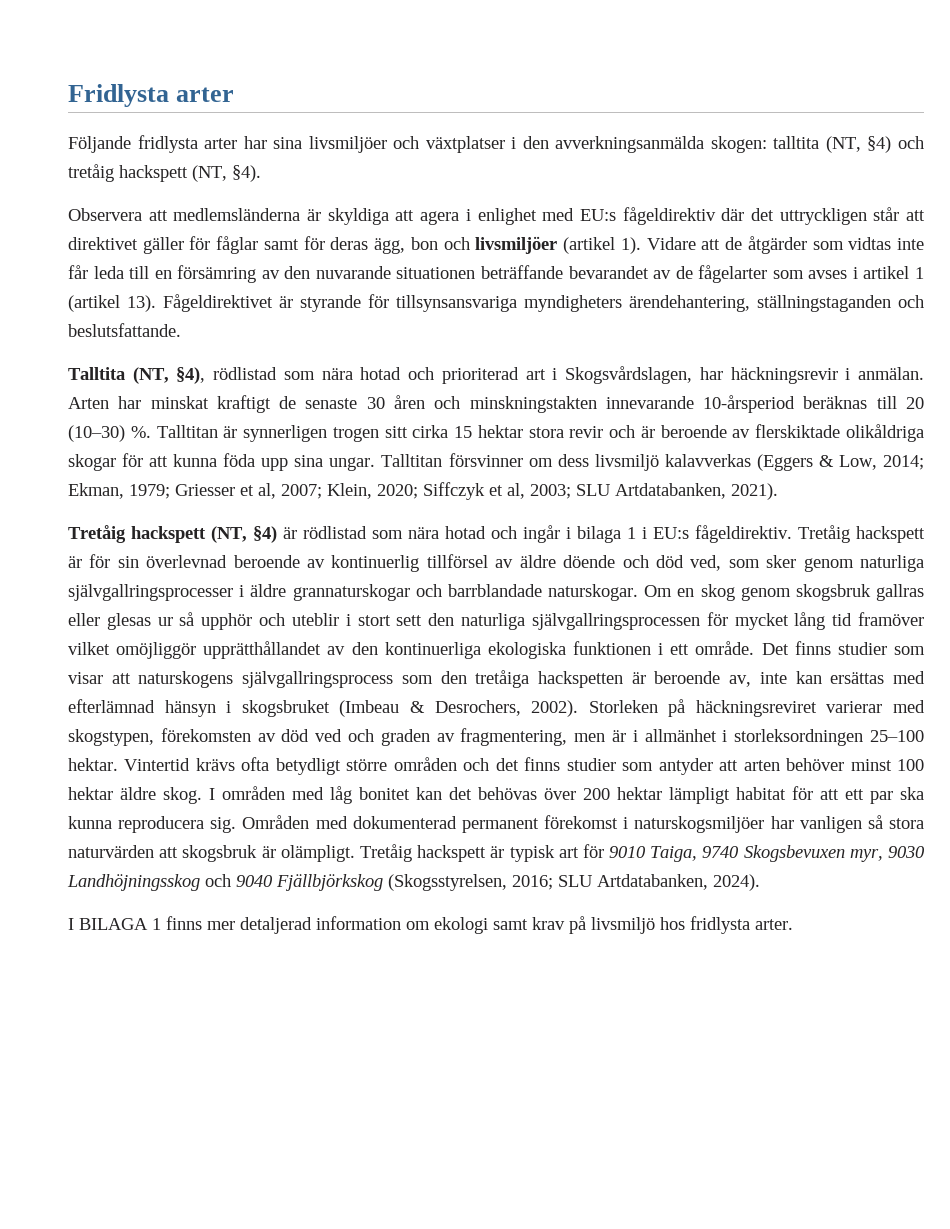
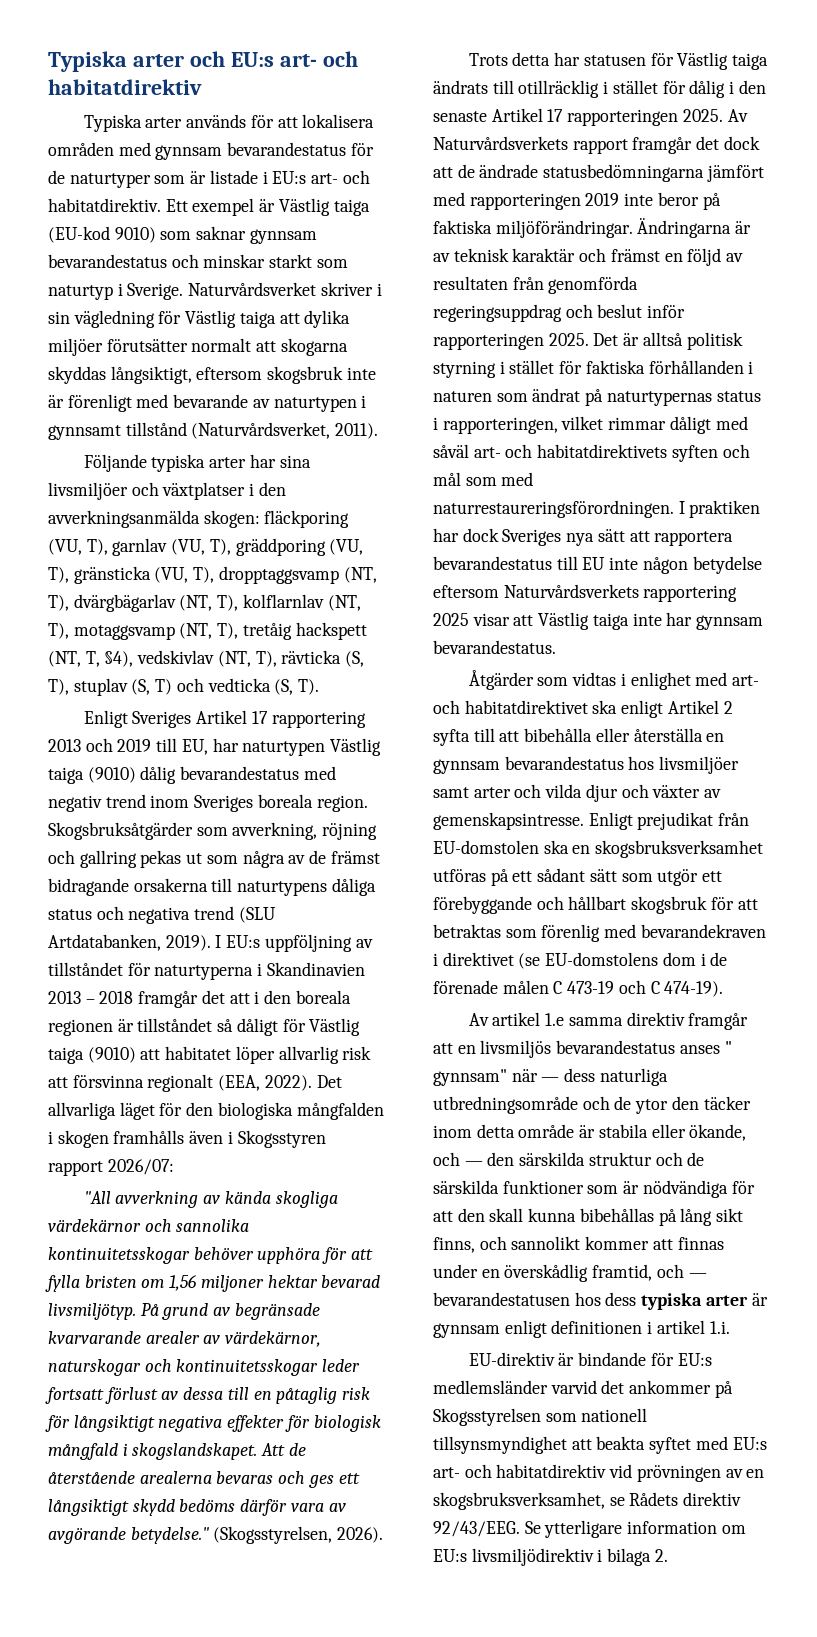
[68,84,235,107] Fridlysta arter -> [48,51,358,72] [48,79,202,95] [83,114,375,132] [48,142,374,160] [48,170,370,188] [48,198,370,216] [48,226,317,244] [48,254,348,268] [48,282,382,300] [48,310,351,328] [48,338,348,356] [48,366,376,384] [48,394,367,412] [48,422,379,440] Typiska arter och EU:s art- och habitatdirektiv // Typiska arter används för att lokalisera områden med gynnsam bevarandestatus för de naturtyper som är listade i EU:s art- och habitatdirektiv. Ett exempel är Västlig taiga (EU-kod 9010) som saknar gynnsam bevarandestatus och minskar starkt som naturtyp i Sverige. Naturvårdsverket skriver i sin vägledning för Västlig taiga att dylika miljöer förutsätter normalt att skogarna skyddas långsiktigt, eftersom skogsbruk inte är förenligt med bevarande av naturtypen i gynnsamt tillstånd (Naturvårdsverket, 2011).
[137,135,198,153] fridlysta -> [151,454,206,472] typiska
[773,136,924,153] [68,164,261,182] [68,207,925,225] [68,236,924,254] [68,265,924,283] [68,294,924,312] [68,323,181,337] [68,366,925,384] [68,395,925,413] [68,424,924,442] [68,453,924,471] [68,482,778,500] [68,525,925,543] [68,554,924,572] [68,584,924,601] [68,612,925,630] [68,641,925,659] [68,670,925,688] [68,699,926,717] [68,728,924,746] [68,757,925,775] [68,786,924,804] [68,815,925,833] [68,844,925,862] [67,874,760,891] [68,916,793,934] talltita (NT, §4) och tretåig hackspett (NT, §4). // Observera att medlemsländerna är skyldiga att agera i enlighet med EU:s fågeldirektiv där det uttryckligen står att direktivet gäller för fåglar samt för deras ägg, bon och livsmiljöer (artikel 1). Vidare att de åtgärder som vidtas inte får leda till en försämring av den nuvarande situationen beträffande bevarandet av de fågelarter som avses i artikel 1 (artikel 13). Fågeldirektivet är styrande för tillsynsansvariga myndigheters ärendehantering, ställningstaganden och beslutsfattande. // Talltita (NT, §4), rödlistad som nära hotad och prioriterad art i Skogsvårdslagen, har häckningsrevir i anmälan. Arten har minskat kraftigt de senaste 30 åren och minskningstakten innevarande 10-årsperiod beräknas till 20 (10–30) %. Talltitan är synnerligen trogen sitt cirka 15 hektar stora revir och är beroende av flerskiktade olikåldriga skogar för att kunna föda upp sina ungar. Talltitan försvinner om dess livsmiljö kalavverkas (Eggers & Low, 2014; Ekman, 1979; Griesser et al, 2007; Klein, 2020; Siffczyk et al, 2003; SLU Artdatabanken, 2021). // Tretåig hackspett (NT, §4) är rödlistad som nära hotad och ingår i bilaga 1 i EU:s fågeldirektiv. Tretåig hackspett är för sin överlevnad beroende av kontinuerlig tillförsel av äldre döende och död ved, som sker genom naturliga självgallringsprocesser i äldre grannaturskogar och barrblandade naturskogar. Om en skog genom skogsbruk gallras eller glesas ur så upphör och uteblir i stort sett den naturliga självgallringsprocessen för mycket lång tid framöver vilket omöjliggör upprätthållandet av den kontinuerliga ekologiska funktionen i ett område. Det finns studier som visar att naturskogens självgallringsprocess som den tretåiga hackspetten är beroende av, inte kan ersättas med efterlämnad hänsyn i skogsbruket (Imbeau & Desrochers, 2002). Storleken på häckningsreviret varierar med skogstypen, förekomsten av död ved och graden av fragmentering, men är i allmänhet i storleksordningen 25–100 hektar. Vintertid krävs ofta betydligt större områden och det finns studier som antyder att arten behöver minst 100 hektar äldre skog. I områden med låg bonitet kan det behövas över 200 hektar lämpligt habitat för att ett par ska kunna reproducera sig. Områden med dokumenterad permanent förekomst i naturskogsmiljöer har vanligen så stora naturvärden att skogsbruk är olämpligt. Tretåig hackspett är typisk art för 9010 Taiga, 9740 Skogsbevuxen myr, 9030 Landhöjningsskog och 9040 Fjällbjörkskog (Skogsstyrelsen, 2016; SLU Artdatabanken, 2024). // I BILAGA 1 finns mer detaljerad information om ekologi samt krav på livsmiljö hos fridlysta arter. -> [264,510,350,528] [48,538,364,556] [48,566,377,584] [48,594,361,612] [48,622,367,640] [48,650,365,667] [48,678,320,696] [83,710,366,728] [48,738,382,756] [48,766,336,784] [48,794,368,812] [48,822,378,840] [48,850,380,868] [48,878,376,896] [48,906,276,924] [48,934,373,952] [48,962,365,980] [48,990,351,1008] [48,1018,361,1036] [48,1046,372,1064] [48,1074,342,1092] [48,1102,384,1120] [48,1130,326,1148] [48,1159,174,1176] [83,1191,338,1208] [48,1219,250,1232] [48,1247,373,1264] [45,1275,381,1292] [48,1303,320,1320] [48,1331,322,1347] [48,1359,361,1376] [45,1387,371,1404] [45,1415,381,1432] [48,1443,306,1460] [48,1471,360,1488] [48,1499,346,1516] [48,1526,384,1544] [468,52,769,70] [433,80,766,98] [433,108,748,126] [433,136,760,154] [433,164,764,182] [433,192,721,210] [433,218,752,238] [433,248,744,266] [433,276,639,294] [433,304,686,322] [433,332,743,350] [433,360,754,378] [433,388,761,406] [433,416,748,434] [433,444,750,462] [433,472,534,486] [433,500,761,518] [433,528,734,546] [433,556,762,574] [433,584,738,602] [433,612,764,630] [433,640,556,654] [468,670,760,690] [433,700,733,718] [433,728,725,746] [433,756,740,774] [433,784,722,802] [433,812,750,830] [433,840,764,858] [433,868,723,886] [433,896,758,914] [433,924,766,942] [433,952,728,969] [433,980,724,997] [468,1012,749,1030] [433,1040,732,1058] [433,1068,668,1086] [433,1096,751,1114] [433,1124,747,1141] [433,1152,705,1166] [433,1180,755,1198] [433,1208,744,1226] [433,1236,724,1253] [433,1264,707,1282] [433,1292,768,1310] [433,1320,730,1338] [468,1352,712,1366] [433,1380,733,1398] [433,1408,648,1426] [433,1436,767,1454] [433,1464,765,1482] [433,1492,742,1510] [433,1520,746,1538] [433,1548,668,1566] fläckporing (VU, T), garnlav (VU, T), gräddporing (VU, T), gränsticka (VU, T), dropptaggsvamp (NT, T), dvärgbägarlav (NT, T), kolflarnlav (NT, T), motaggsvamp (NT, T), tretåig hackspett (NT, T, §4), vedskivlav (NT, T), rävticka (S, T), stuplav (S, T) och vedticka (S, T). // Enligt Sveriges Artikel 17 rapportering 2013 och 2019 till EU, har naturtypen Västlig taiga (9010) dålig bevarandestatus med negativ trend inom Sveriges boreala region. Skogsbruksåtgärder som avverkning, röjning och gallring pekas ut som några av de främst bidragande orsakerna till naturtypens dåliga status och negativa trend (SLU Artdatabanken, 2019). I EU:s uppföljning av tillståndet för naturtyperna i Skandinavien 2013 – 2018 framgår det att i den boreala regionen är tillståndet så dåligt för Västlig taiga (9010) att habitatet löper allvarlig risk att försvinna regionalt (EEA, 2022). Det allvarliga läget för den biologiska mångfalden i skogen framhålls även i Skogsstyren rapport 2026/07: // "All avverkning av kända skogliga värdekärnor och sannolika kontinuitetsskogar behöver upphöra för att fylla bristen om 1,56 miljoner hektar bevarad livsmiljötyp. På grund av begränsade kvarvarande arealer av värdekärnor, naturskogar och kontinuitetsskogar leder fortsatt förlust av dessa till en påtaglig risk för långsiktigt negativa effekter för biologisk mångfald i skogslandskapet. Att de återstående arealerna bevaras och ges ett långsiktigt skydd bedöms därför vara av avgörande betydelse." (Skogsstyrelsen, 2026). // Trots detta har statusen för Västlig taiga ändrats till otillräcklig i stället för dålig i den senaste Artikel 17 rapporteringen 2025. Av Naturvårdsverkets rapport framgår det dock att de ändrade statusbedömningarna jämfört med rapporteringen 2019 inte beror på faktiska miljöförändringar. Ändringarna är av teknisk karaktär och främst en följd av resultaten från genomförda regeringsuppdrag och beslut inför rapporteringen 2025. Det är alltså politisk styrning i stället för faktiska förhållanden i naturen som ändrat på naturtypernas status i rapporteringen, vilket rimmar dåligt med såväl art- och habitatdirektivets syften och mål som med naturrestaureringsförordningen. I praktiken har dock Sveriges nya sätt att rapportera bevarandestatus till EU inte någon betydelse eftersom Naturvårdsverkets rapportering 2025 visar att Västlig taiga inte har gynnsam bevarandestatus. // Åtgärder som vidtas i enlighet med art- och habitatdirektivet ska enligt Artikel 2 syfta till att bibehålla eller återställa en gynnsam bevarandestatus hos livsmiljöer samt arter och vilda djur och växter av gemenskapsintresse. Enligt prejudikat från EU-domstolen ska en skogsbruksverksamhet utföras på ett sådant sätt som utgör ett förebyggande och hållbart skogsbruk för att betraktas som förenlig med bevarandekraven i direktivet (se EU-domstolens dom i de förenade målen C 473-19 och C 474-19). // Av artikel 1.e samma direktiv framgår att en livsmiljös bevarandestatus anses " gynnsam" när — dess naturliga utbredningsområde och de ytor den täcker inom detta område är stabila eller ökande, och — den särskilda struktur och de särskilda funktioner som är nödvändiga för att den skall kunna bibehållas på lång sikt finns, och sannolikt kommer att finnas under en överskådlig framtid, och — bevarandestatusen hos dess typiska arter är gynnsam enligt definitionen i artikel 1.i. // EU-direktiv är bindande för EU:s medlemsländer varvid det ankommer på Skogsstyrelsen som nationell tillsynsmyndighet att beakta syftet med EU:s art- och habitatdirektiv vid prövningen av en skogsbruksverksamhet, se Rådets direktiv 92/43/EEG. Se ytterligare information om EU:s livsmiljödirektiv i bilaga 2.

